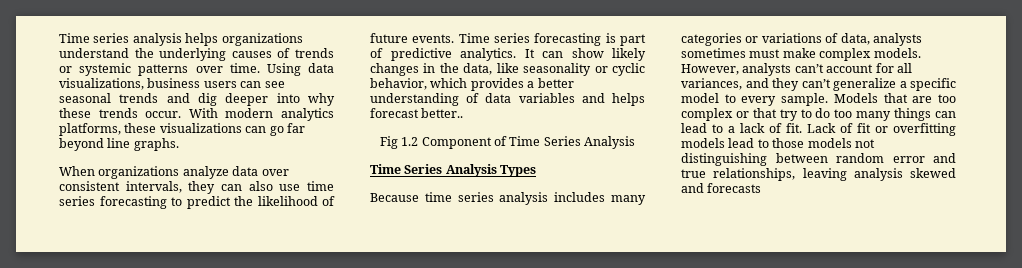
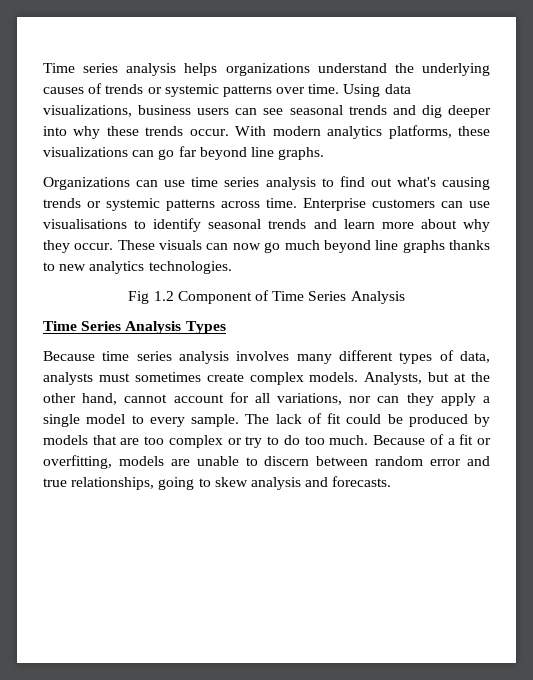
[59,166,289,179] [59,181,334,194] [59,196,335,209] [370,33,646,46] [370,48,646,61] [370,63,645,76] [370,78,574,91] [370,93,645,106] [370,108,464,118] When organizations analyze data over consistent intervals, they can also use time series forecasting to predict the likelihood of future events. Time series forecasting is part of predictive analytics. It can show likely changes in the data, like seasonality or cyclic behavior, which provides a better understanding of data variables and helps forecast better.. -> [43,176,491,190] [43,198,490,211] [43,218,490,232] [43,240,491,253] [43,261,232,274] Organizations can use time series analysis to find out what's causing trends or systemic patterns across time. Enterprise customers can use visualisations to identify seasonal trends and learn more about why they occur. These visuals can now go much beyond line graphs thanks to new analytics technologies.
[554,192,646,205] [681,33,922,46] [681,48,921,61] [681,63,912,76] [681,78,956,91] [681,93,878,106] includes many categories or variations of data, analysts sometimes must make complex models. However, analysts can’t account for all variances, and they can’t generalize a specific model to every sample. Models -> [236,350,490,364] [43,372,491,385] [43,392,491,406] [43,413,490,427] [43,435,88,445] involves many different types of data, analysts must sometimes create complex models. Analysts, but at the other hand, cannot account for all variations, nor can they apply a single model to every sample. The lack of fit could be produced by models
[752,108,777,118] that -> (242, 441) none
[856,108,956,121] [681,123,956,136] [681,138,875,148] [681,153,767,166] many things can lead to a lack of fit. Lack of fit or overfitting models lead to those models not distinguishing -> [329,434,492,445] [43,455,310,469] much. Because of a fit or overfitting, models are unable to discern
[802,168,956,181] [681,183,762,193] leaving analysis skewed and forecasts -> [158,476,392,490] going to skew analysis and forecasts.

